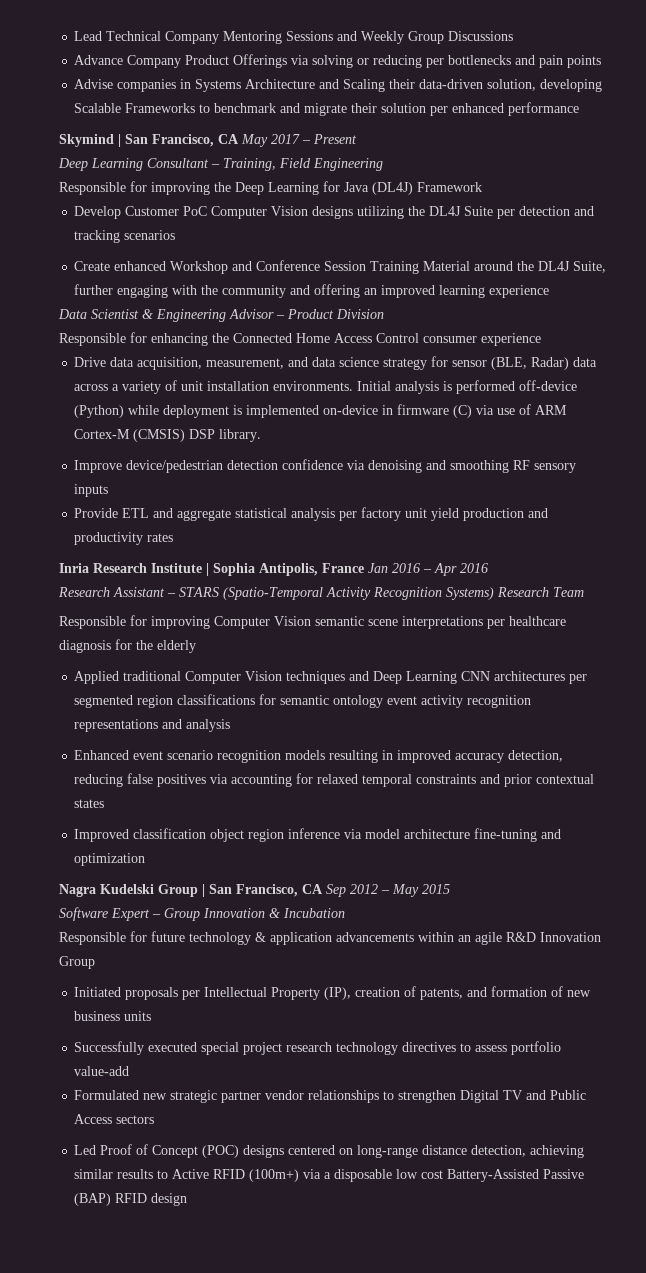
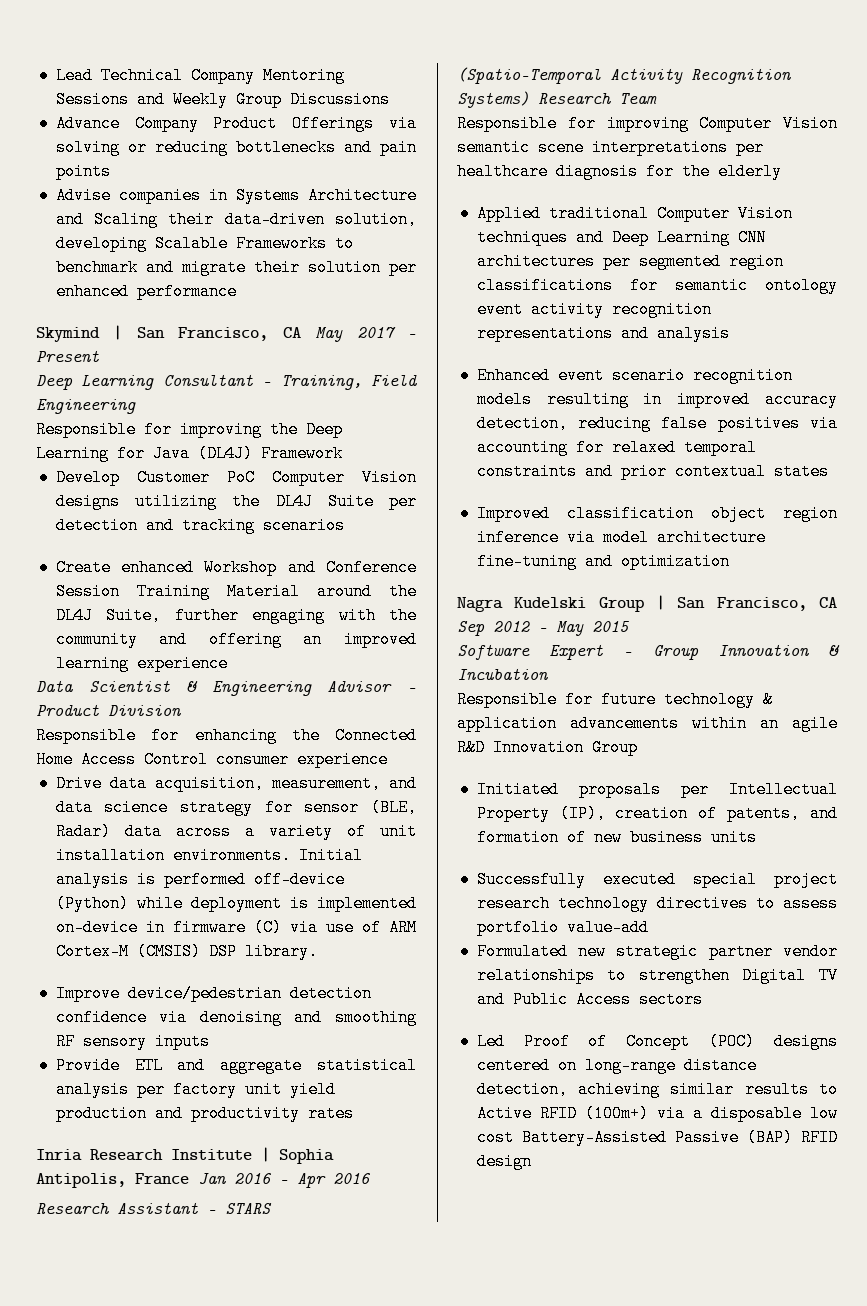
[426,58,445,68] per -> (228, 147) none

